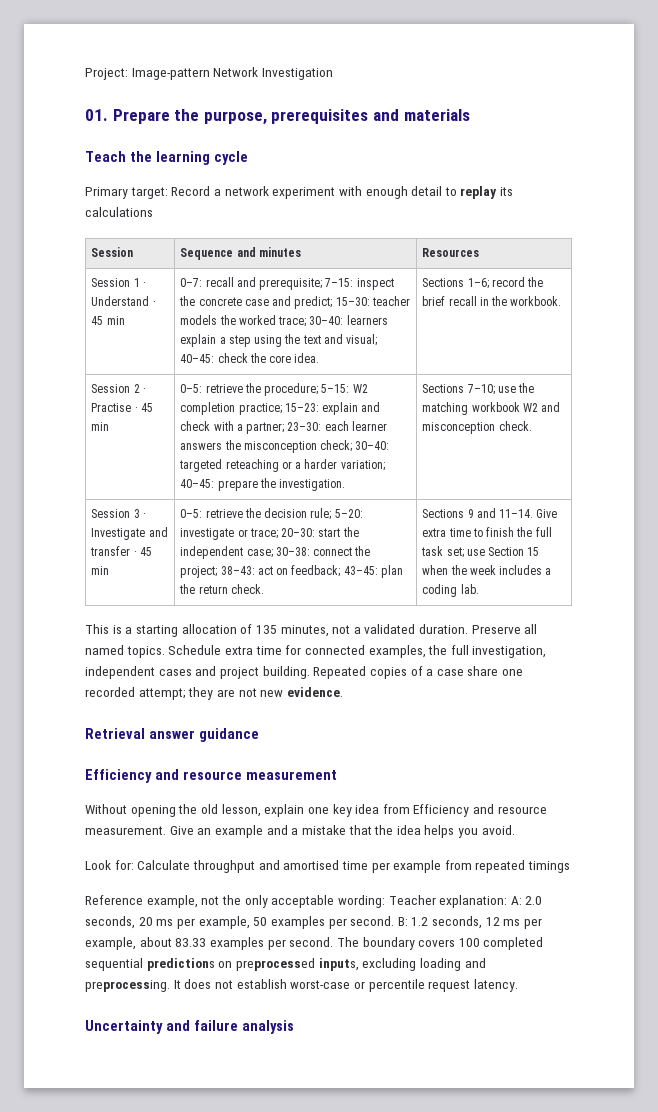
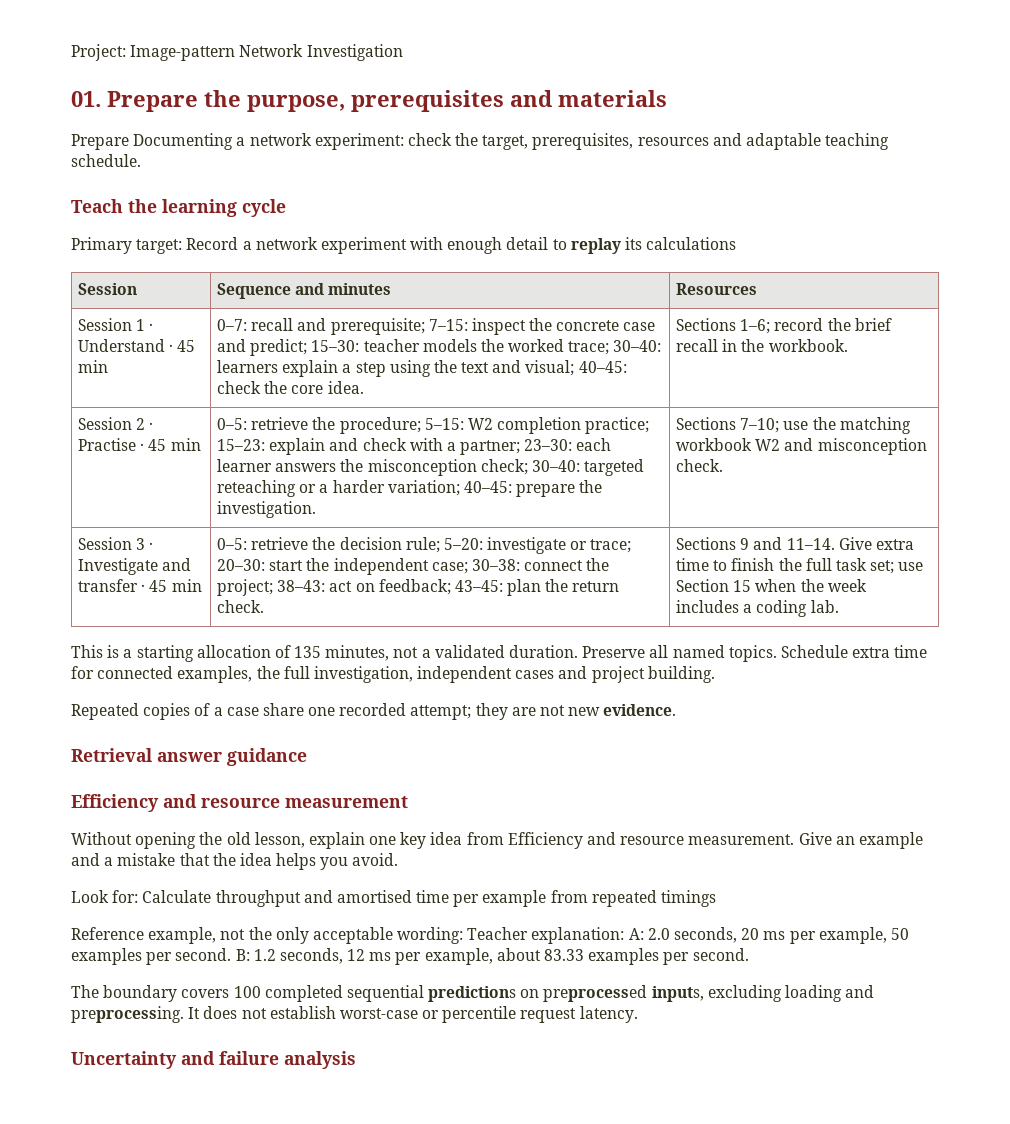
(470, 115) none -> [71,133,890,150] [71,154,141,167] // Prepare Documenting a network experiment: check the target, prerequisites, resources and adaptable teaching schedule.
(310, 672) none -> (715, 674) //
(334, 942) none -> (749, 954) //

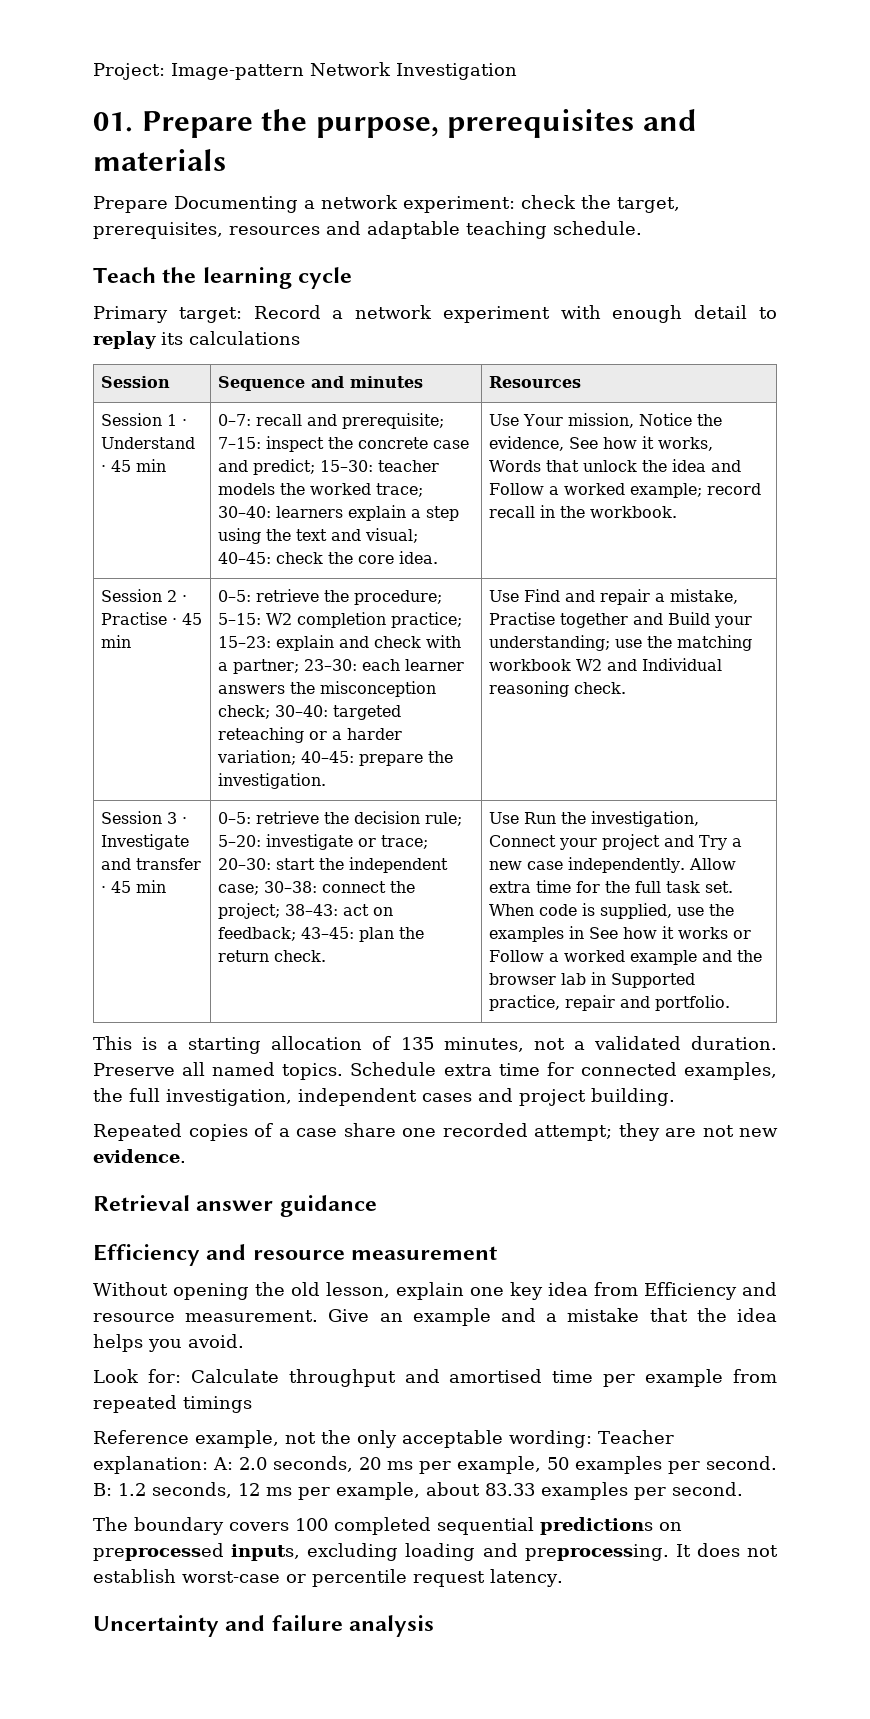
[676,318,892,334] Sections 1–6; record the brief -> [489,413,723,428] [489,436,714,451] [489,459,742,472] [489,483,762,498] Use Your mission, Notice the evidence, See how it works, Words that unlock the idea and Follow a worked example; record
[676,417,780,433] Sections 7–10; -> [489,589,739,605] [489,612,753,628] [489,635,611,651] Use Find and repair a mistake, Practise together and Build your understanding;
[817,438,927,455] misconception -> [642,658,723,671] [489,681,570,697] Individual reasoning
[676,537,914,550] [676,558,924,574] [676,579,867,592] [676,600,839,617] Sections 9 and 11–14. Give extra time to finish the full task set; use Section 15 when the week includes a coding lab. -> [489,811,700,827] [489,834,743,850] [489,857,737,873] [489,880,734,893] [489,903,735,919] [489,926,752,942] [489,950,763,965] [489,972,696,988] [489,995,731,1011] Use Run the investigation, Connect your project and Try a new case independently. Allow extra time for the full task set. When code is supplied, use the examples in See how it works or Follow a worked example and the browser lab in Supported practice, repair and portfolio.

